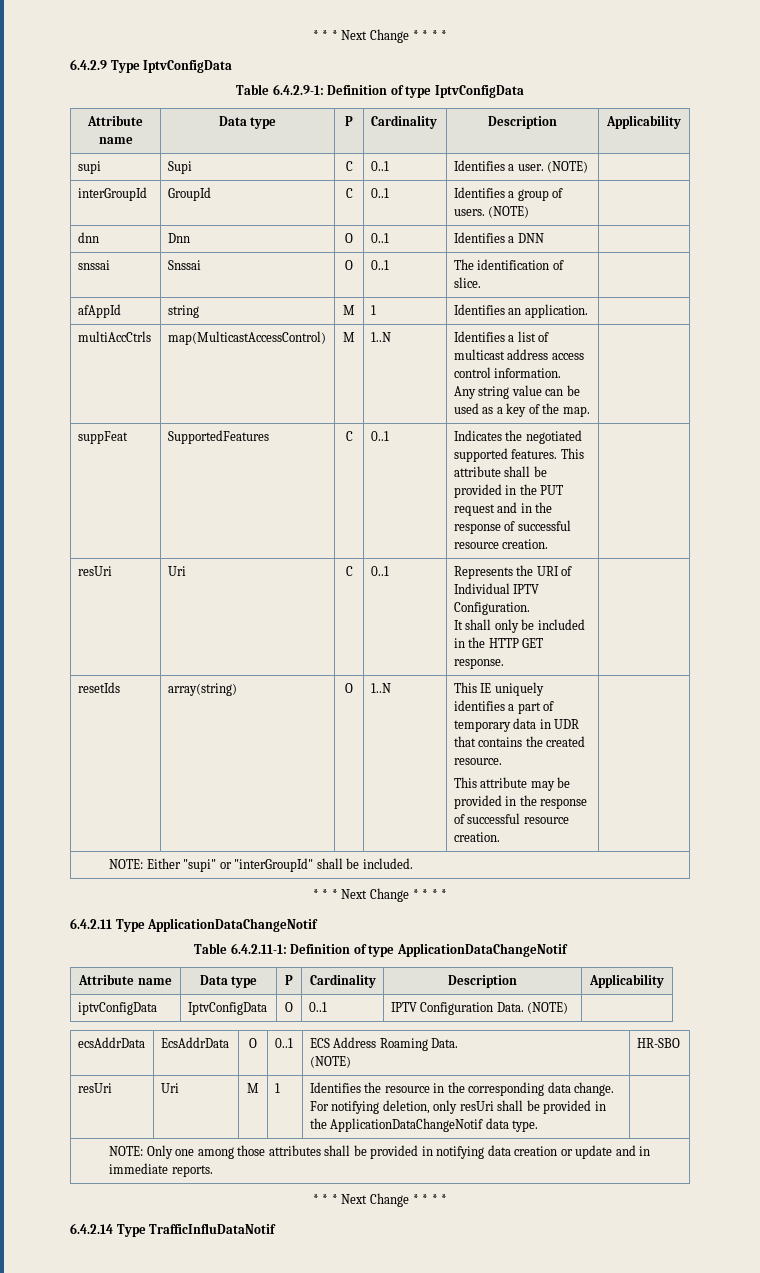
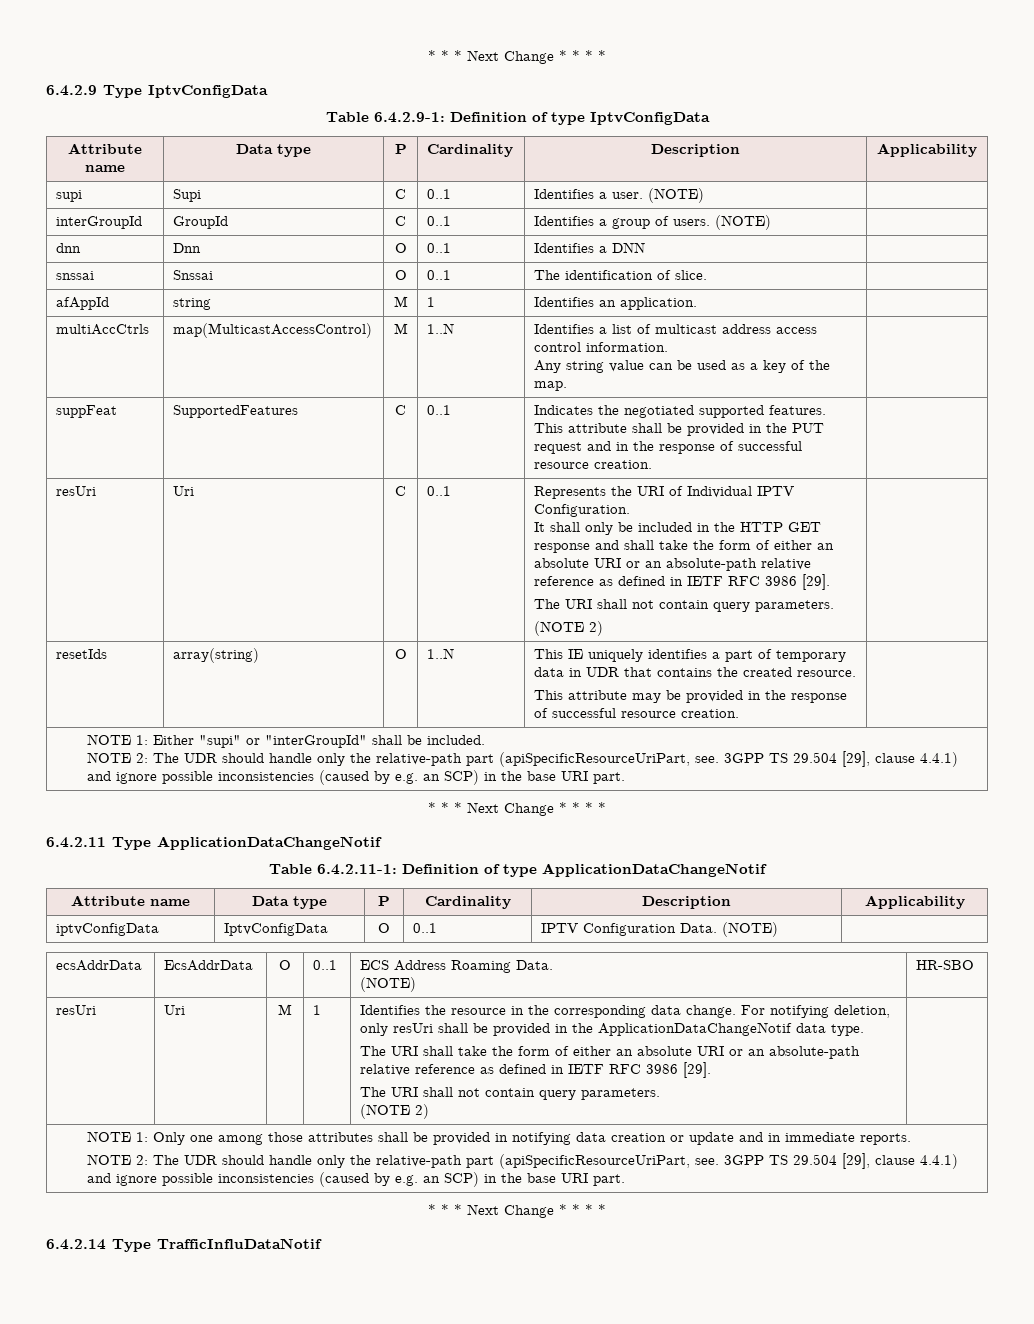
[453,658,504,669] response. -> [533,540,834,553] [533,558,811,571] [533,574,830,590] [533,599,834,612] [533,621,603,636] response and shall take the form of either an absolute URI or an absolute-path relative reference as defined in IETF RFC 3986 [29]. // The URI shall not contain query parameters. // (NOTE 2)
[108,859,143,869] NOTE: -> [86,734,148,745] NOTE 1:
(413, 863) none -> [86,751,958,767] [86,770,625,785] // NOTE 2: The UDR should handle only the relative-path part (apiSpecificResourceUriPart, see. 3GPP TS 29.504 [29], clause 4.4.1) and ignore possible inconsistencies (caused by e.g. an SCP) in the base URI part.
[108,1146,143,1156] | // NOTE: -> [359,1046,860,1059] [359,1062,711,1078] [359,1087,660,1100] [359,1104,429,1119] [86,1131,148,1142] // The URI shall take the form of either an absolute URI or an absolute-path relative reference as defined in IETF RFC 3986 [29]. // The URI shall not contain query parameters. // (NOTE 2) | // NOTE 1:
(213, 1171) none -> [86,1153,958,1169] [86,1172,625,1187] // NOTE 2: The UDR should handle only the relative-path part (apiSpecificResourceUriPart, see. 3GPP TS 29.504 [29], clause 4.4.1) and ignore possible inconsistencies (caused by e.g. an SCP) in the base URI part.

